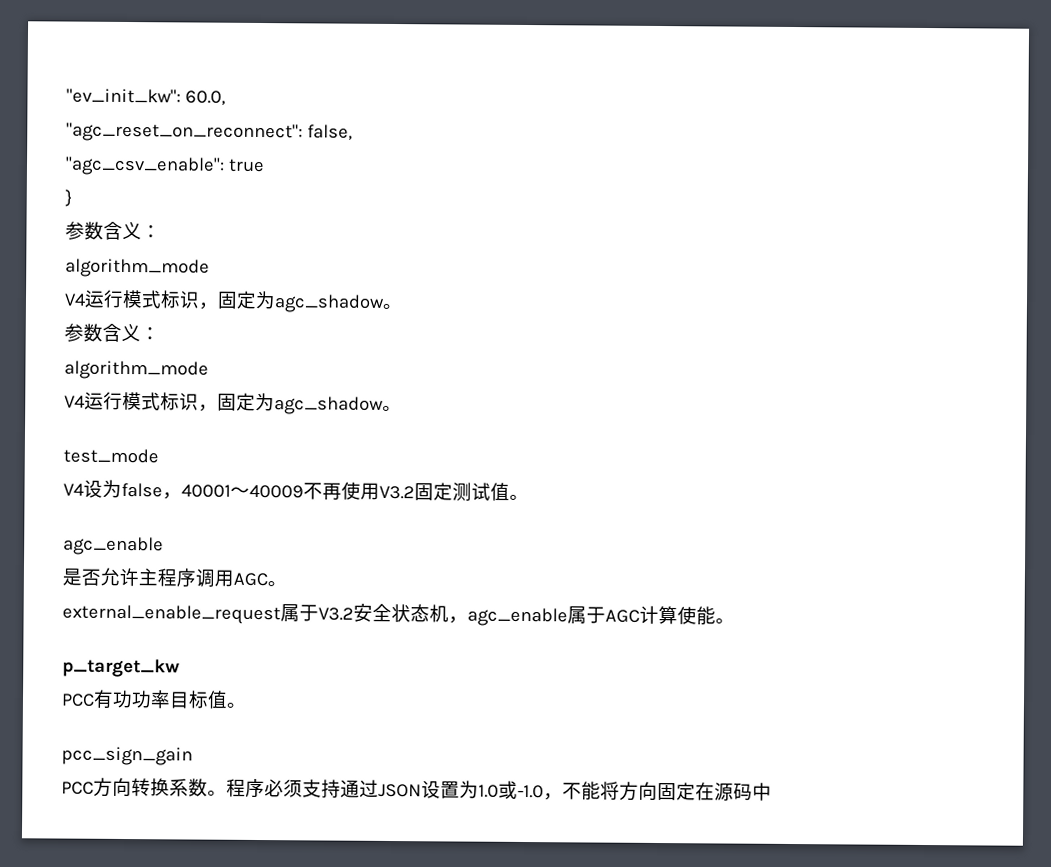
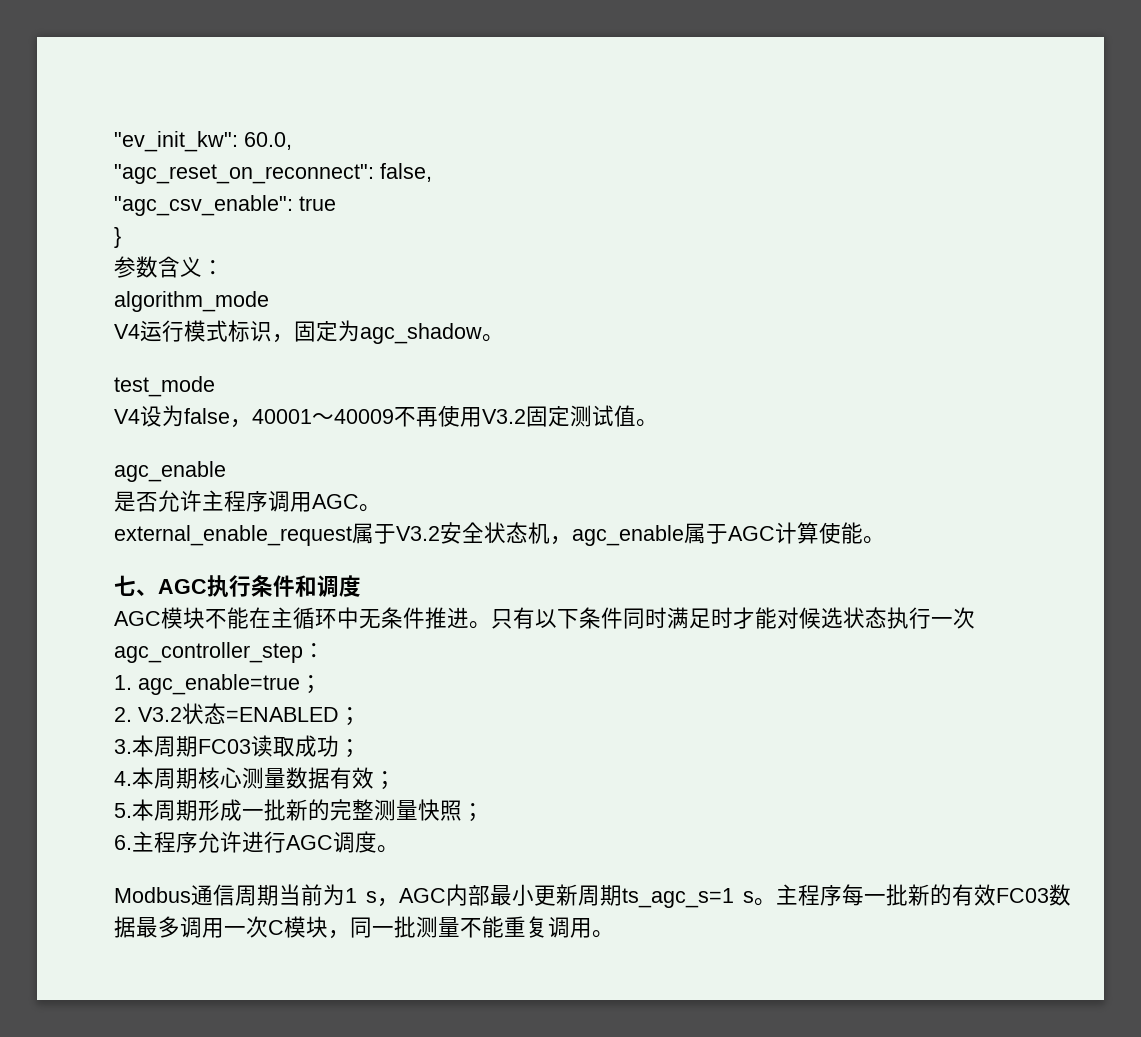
[64,323,160,343] [64,360,209,380] [64,391,402,415] // 参数含义： // algorithm_mode // V4运行模式标识，固定为agc_shadow。 -> (504, 338) none
[62,658,180,678] [61,689,246,709] [61,746,193,766] [61,777,772,802] p_target_kw // PCC有功功率目标值。 // pcc_sign_gain // PCC方向转换系数。程序必须支持通过JSON设置为1.0或-1.0，不能将方向固定在源码中 -> [114,575,361,598] [114,607,975,629] [114,642,325,663] [114,674,322,695] [114,703,361,726] [114,735,361,758] [114,767,396,790] [114,799,484,822] [114,831,399,853] [114,884,1071,908] [114,916,614,939] 七、AGC执行条件和调度 // AGC模块不能在主循环中无条件推进。只有以下条件同时满足时才能对候选状态执行一次agc_controller_step： // 1. agc_enable=true； // 2. V3.2状态=ENABLED； // 3.本周期FC03读取成功； // 4.本周期核心测量数据有效； // 5.本周期形成一批新的完整测量快照； // 6.主程序允许进行AGC调度。 // Modbus通信周期当前为1 s，AGC内部最小更新周期ts_agc_s=1 s。主程序每一批新的有效FC03数据最多调用一次C模块，同一批测量不能重复调用。

